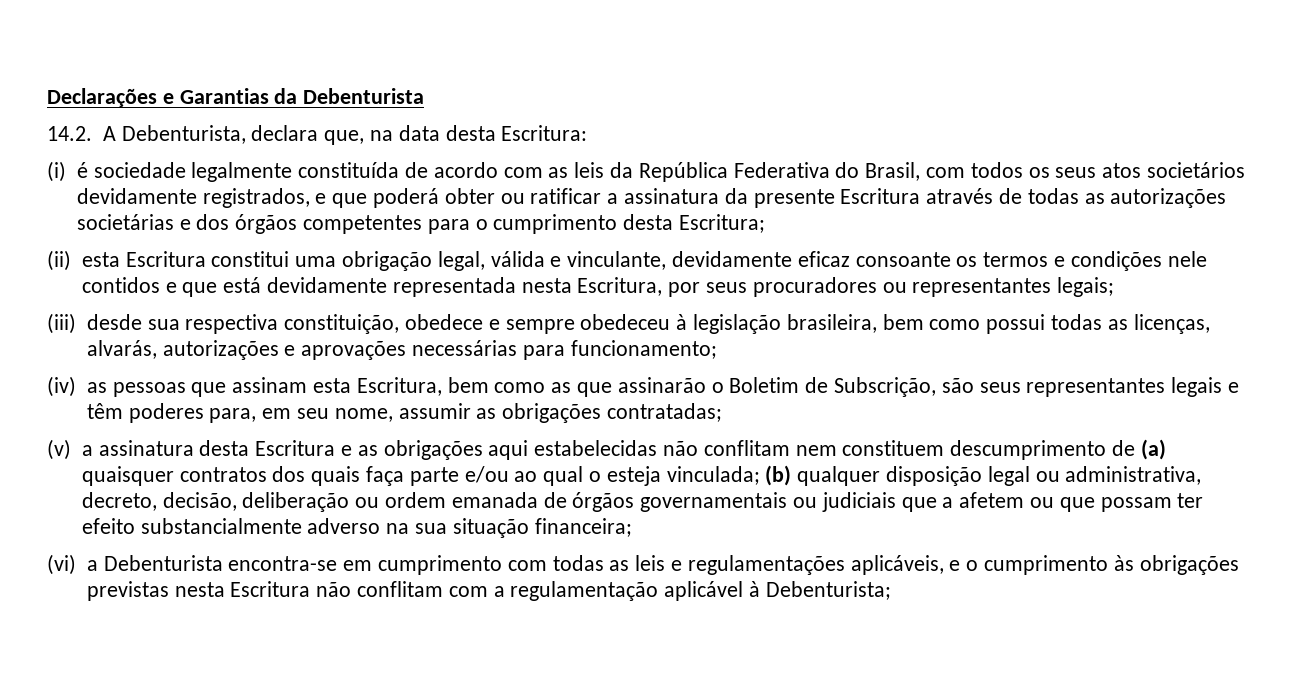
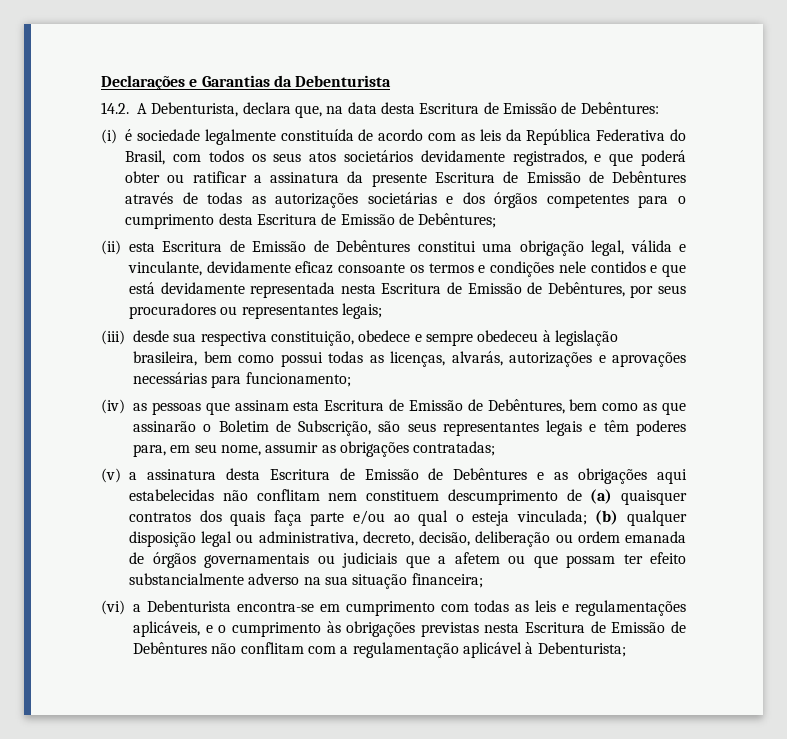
[501,125,588,141] Escritura: -> [419,102,659,114] Escritura de Emissão de Debêntures:
(921, 196) none -> [503,171,687,183] de Emissão de Debêntures
[678,214,765,233] Escritura; -> [256,213,497,228] Escritura de Emissão de Debêntures;
(206, 259) none -> [229,240,411,252] de Emissão de Debêntures
[577,277,663,296] Escritura, -> [381,282,625,297] Escritura de Emissão de Debêntures,
[356,377,442,396] Escritura, -> [324,399,565,414] Escritura de Emissão de Debêntures,
(336, 448) none -> [339,468,528,480] de Emissão de Debêntures
(311, 589) none -> [590,621,686,633] [133,642,207,654] de Emissão de Debêntures

